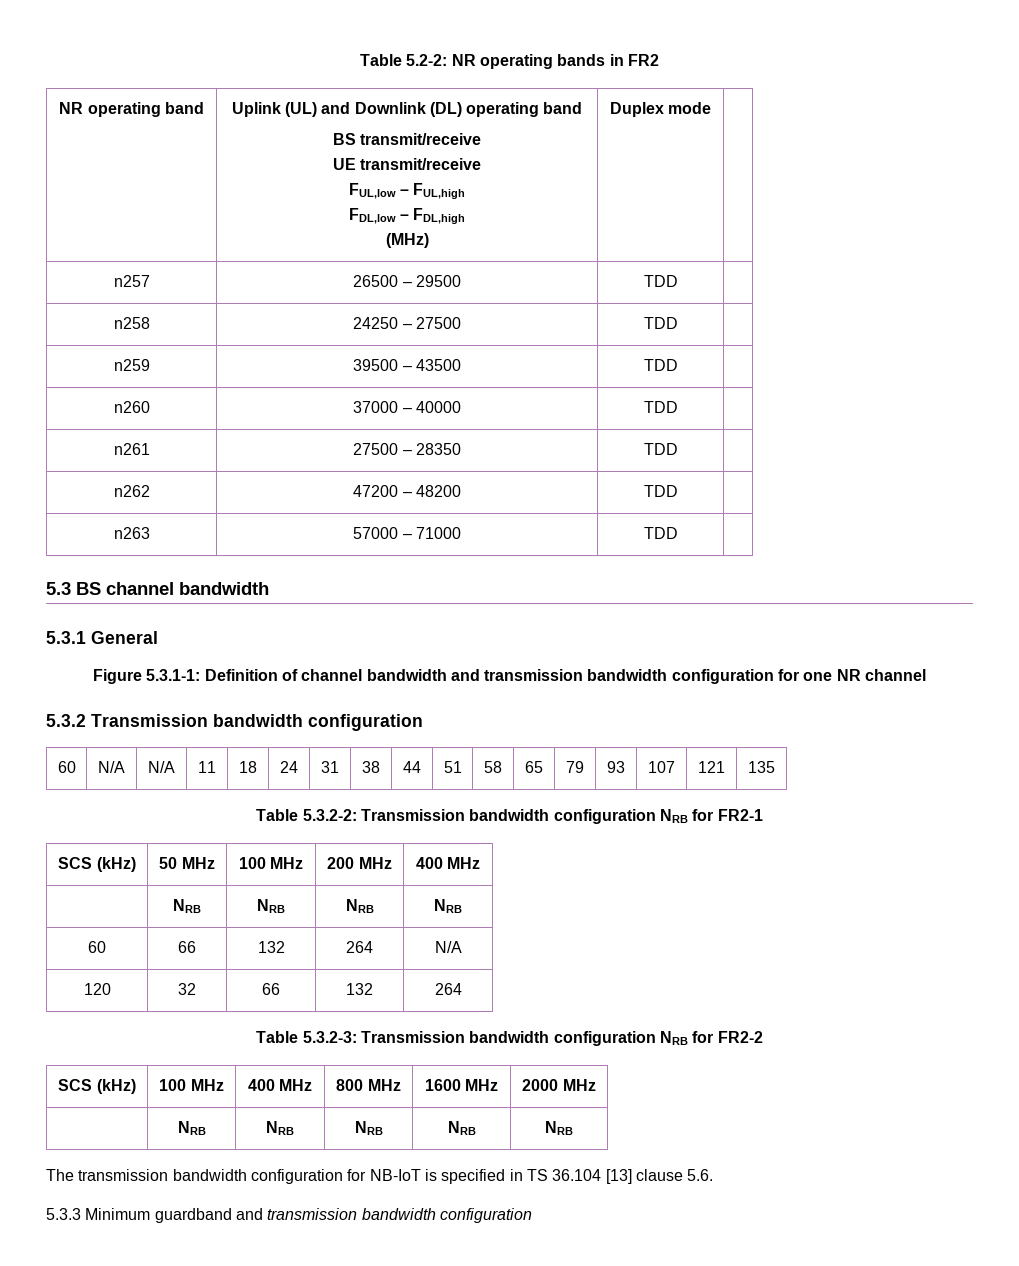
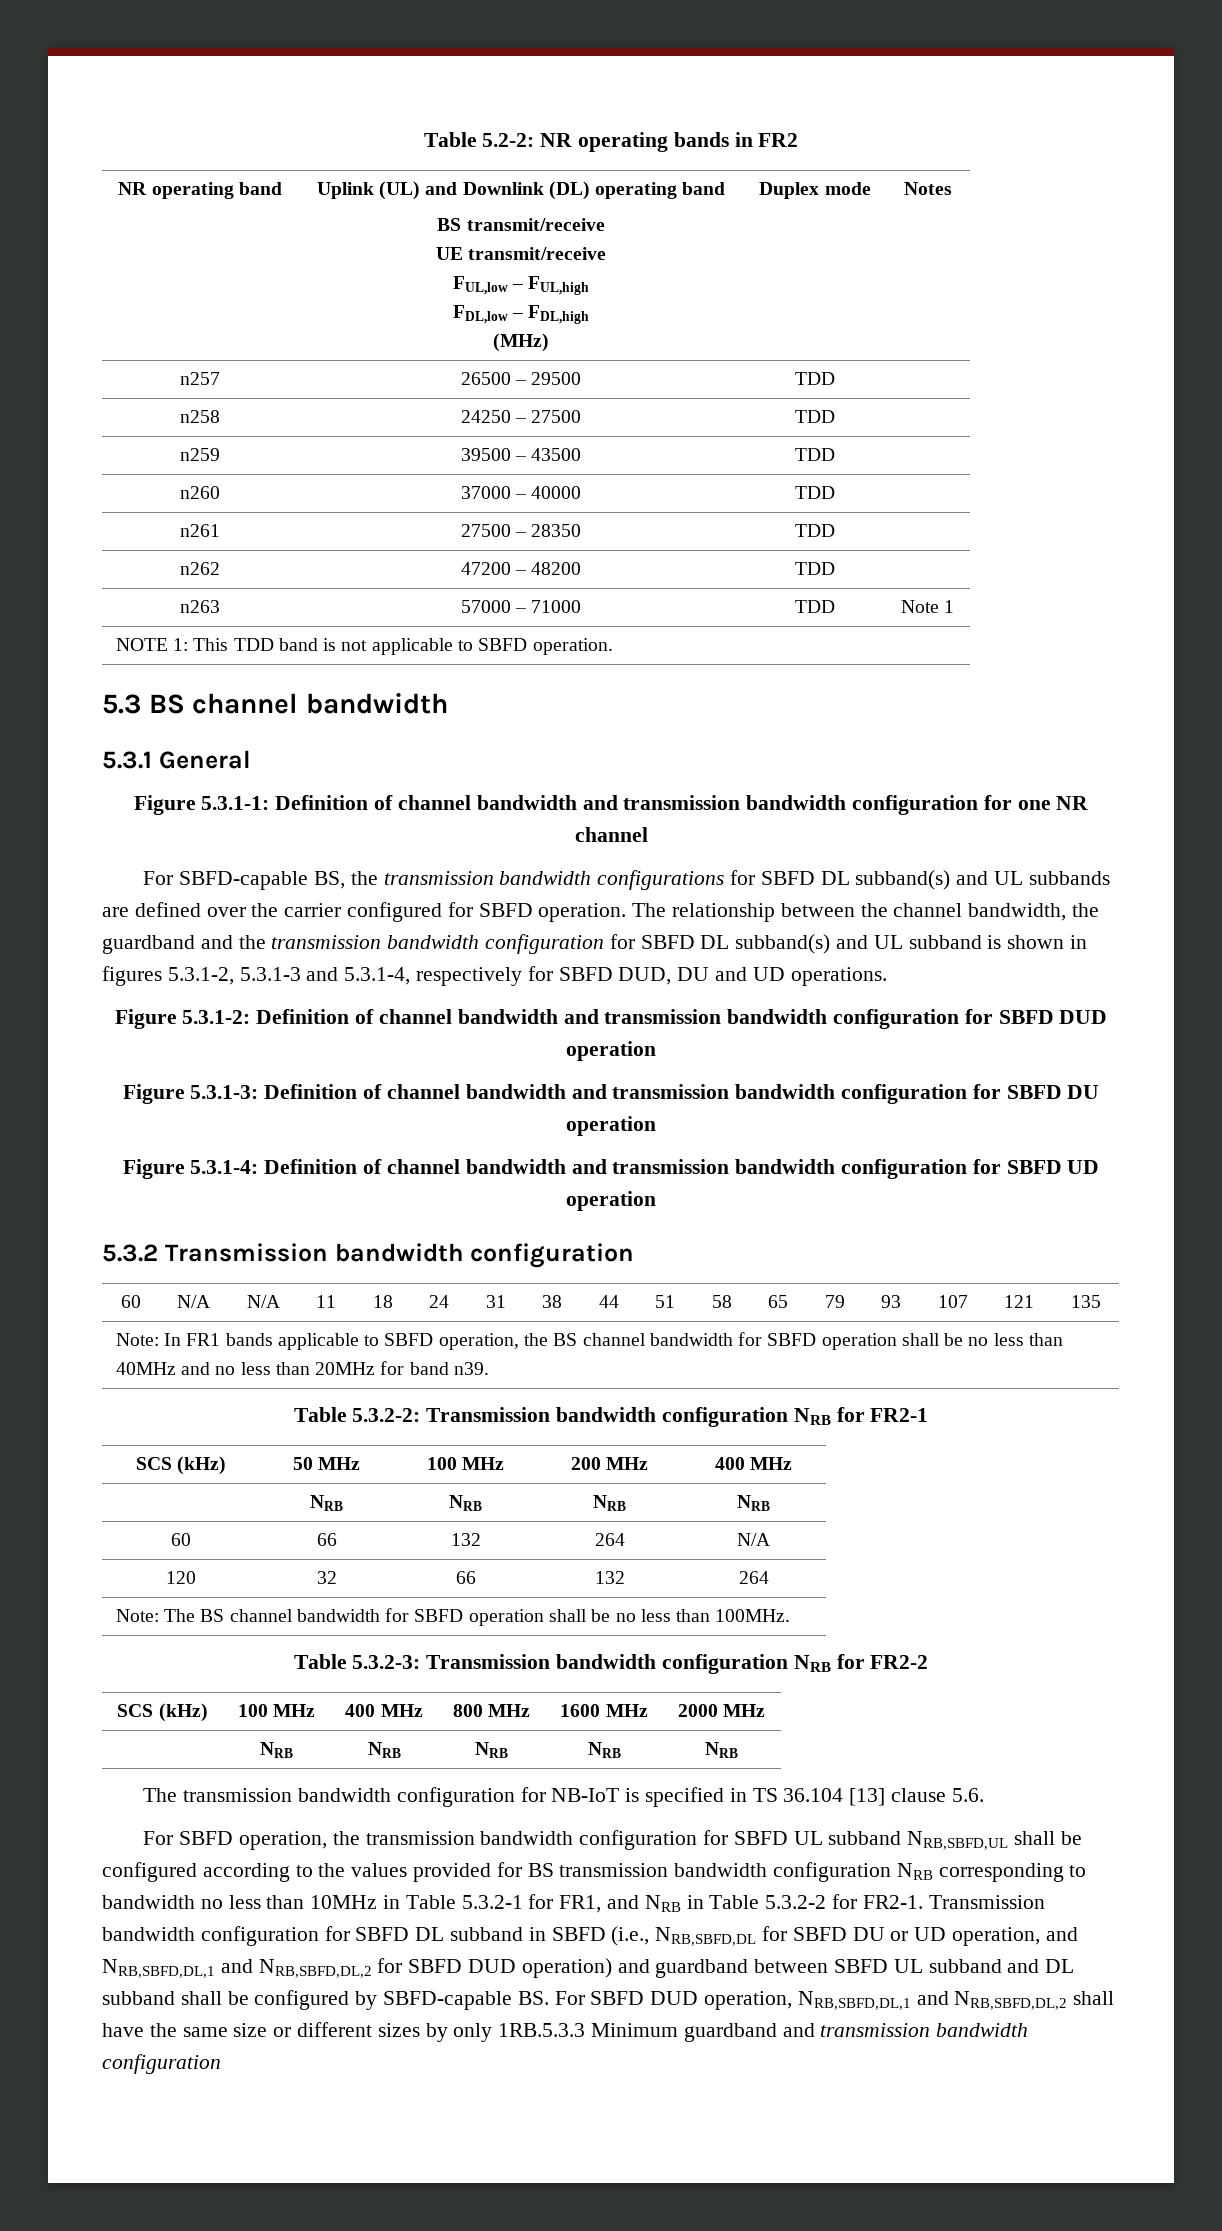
(712, 108) none -> [903,182,952,195] Notes
(678, 533) none -> [900,600,955,613] [115,638,613,655] Note 1 // NOTE 1: This TDD band is not applicable to SBFD operation.
(927, 675) none -> [143,870,1110,890] [102,902,1100,922] [102,934,1088,954] [102,966,887,986] [114,1009,1108,1029] [566,1041,656,1061] [122,1084,1100,1104] [566,1116,656,1136] [122,1159,1100,1179] [566,1191,656,1211] // For SBFD-capable BS, the transmission bandwidth configurations for SBFD DL subband(s) and UL subbands are defined over the carrier configured for SBFD operation. The relationship between the channel bandwidth, the guardband and the transmission bandwidth configuration for SBFD DL subband(s) and UL subband is shown in figures 5.3.1-2, 5.3.1-3 and 5.3.1-4, respectively for SBFD DUD, DU and UD operations. // Figure 5.3.1-2: Definition of channel bandwidth and transmission bandwidth configuration for SBFD DUD operation // Figure 5.3.1-3: Definition of channel bandwidth and transmission bandwidth configuration for SBFD DU operation // Figure 5.3.1-4: Definition of channel bandwidth and transmission bandwidth configuration for SBFD UD operation
(775, 767) none -> [115,1332,1063,1350] [115,1361,490,1375] // Note: In FR1 bands applicable to SBFD operation, the BS channel bandwidth for SBFD operation shall be no less than 40MHz and no less than 20MHz for band n39.
(462, 989) none -> [115,1608,791,1626] // Note: The BS channel bandwidth for SBFD operation shall be no less than 100MHz.
[46,1208,81,1220] 5.3.3 -> [143,1830,1082,1850] [102,1862,1087,1882] [102,1894,1045,1913] [102,1926,1078,1946] [102,1958,1075,1978] [102,1990,1115,2010] [102,2022,586,2042] For SBFD operation, the transmission bandwidth configuration for SBFD UL subband NRB,SBFD,UL shall be configured according to the values provided for BS transmission bandwidth configuration NRB corresponding to bandwidth no less than 10MHz in Table 5.3.2-1 for FR1, and NRB in Table 5.3.2-2 for FR2-1. Transmission bandwidth configuration for SBFD DL subband in SBFD (i.e., NRB,SBFD,DL for SBFD DU or UD operation, and NRB,SBFD,DL,1 and NRB,SBFD,DL,2 for SBFD DUD operation) and guardband between SBFD UL subband and DL subband shall be configured by SBFD-capable BS. For SBFD DUD operation, NRB,SBFD,DL,1 and NRB,SBFD,DL,2 shall have the same size or different sizes by only 1RB.5.3.3

